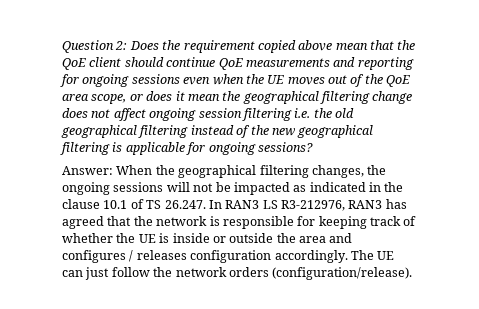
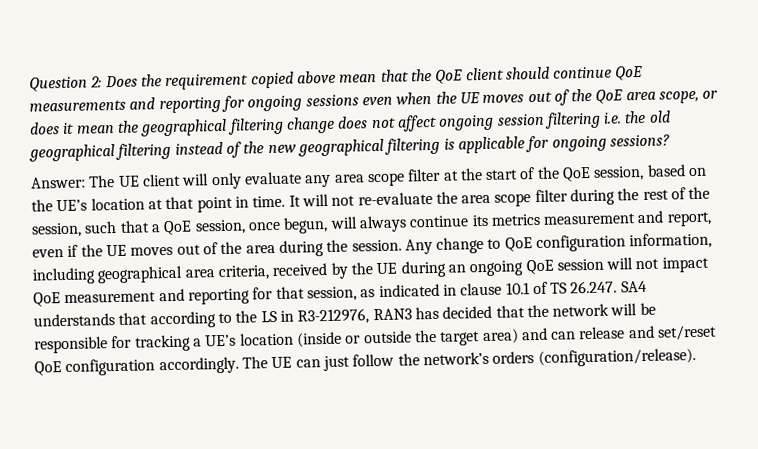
[116,165,387,178] [62,182,290,195] When the geographical filtering changes, the ongoing sessions will not be impacted -> [89,164,708,190] [31,186,711,213] [31,210,712,238] [32,232,713,258] [32,256,709,285] [33,286,357,307] The UE client will only evaluate any area scope filter at the start of the QoE session, based on the UE’s location at that point in time. It will not re-evaluate the area scope filter during the rest of the session, such that a QoE session, once begun, will always continue its metrics measurement and report, even if the UE moves out of the area during the session. Any change to QoE configuration information, including geographical area criteria, received by the UE during an ongoing QoE session will not impact QoE measurement and reporting for that session,
[384,182,404,192] the -> (457, 290) none
[208,200,278,209] In RAN3 LS -> [620,280,647,293] [33,310,294,329] SA4 understands that according to the LS in
[62,216,104,229] agreed -> [442,305,493,319] decided
[209,216,417,229] [62,233,353,243] [62,250,187,263] is responsible for keeping track of whether the UE is inside or outside the area and configures / releases -> [610,302,656,316] [34,324,718,354] [34,361,62,376] will be responsible for tracking a UE’s location (inside or outside the target area) and can release and set/reset QoE
[175,267,227,277] network -> [422,351,489,366] network’s

